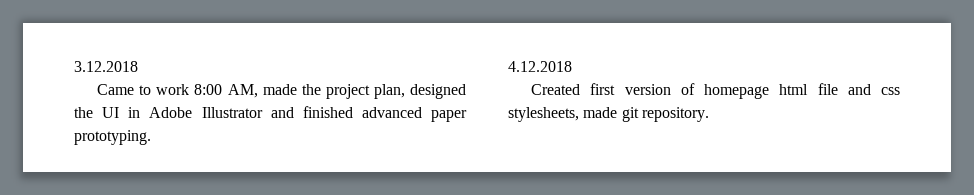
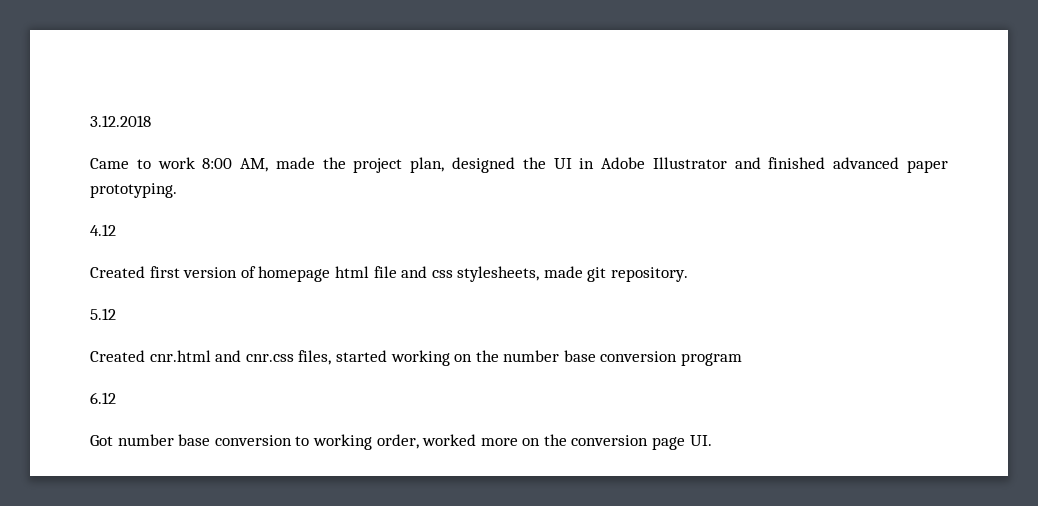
[508,61,572,72] 4.12.2018 -> [90,224,116,236] 4.12
(709, 114) none -> [90,308,116,320] [90,350,743,366] [90,392,116,404] [90,434,712,450] // 5.12 // Created cnr.html and cnr.css files, started working on the number base conversion program // 6.12 // Got number base conversion to working order, worked more on the conversion page UI.

